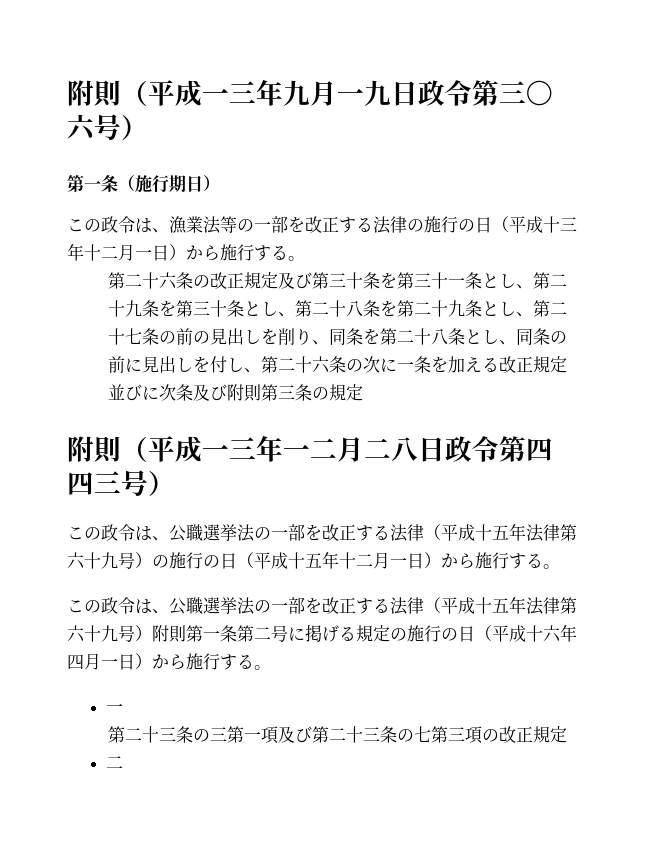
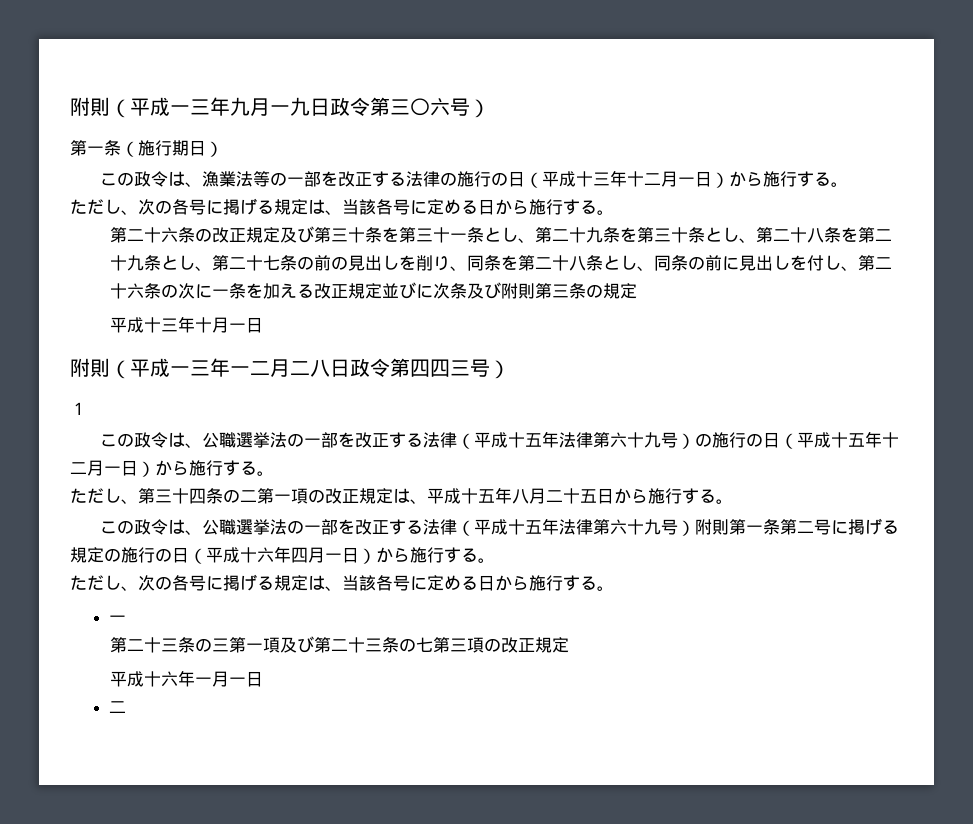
(305, 258) none -> [70,198,614,215] // ただし、次の各号に掲げる規定は、当該各号に定める日から施行する。
(363, 392) none -> [110,316,264,333] // 平成十三年十月一日
(175, 483) none -> [70,402,87,415] // １
(560, 566) none -> [70,487,733,504] // ただし、第三十四条の二第一項の改正規定は、平成十五年八月二十五日から施行する。
(271, 667) none -> [70,574,614,591] // ただし、次の各号に掲げる規定は、当該各号に定める日から施行する。
(567, 734) none -> [110,670,264,687] // 平成十六年一月一日

